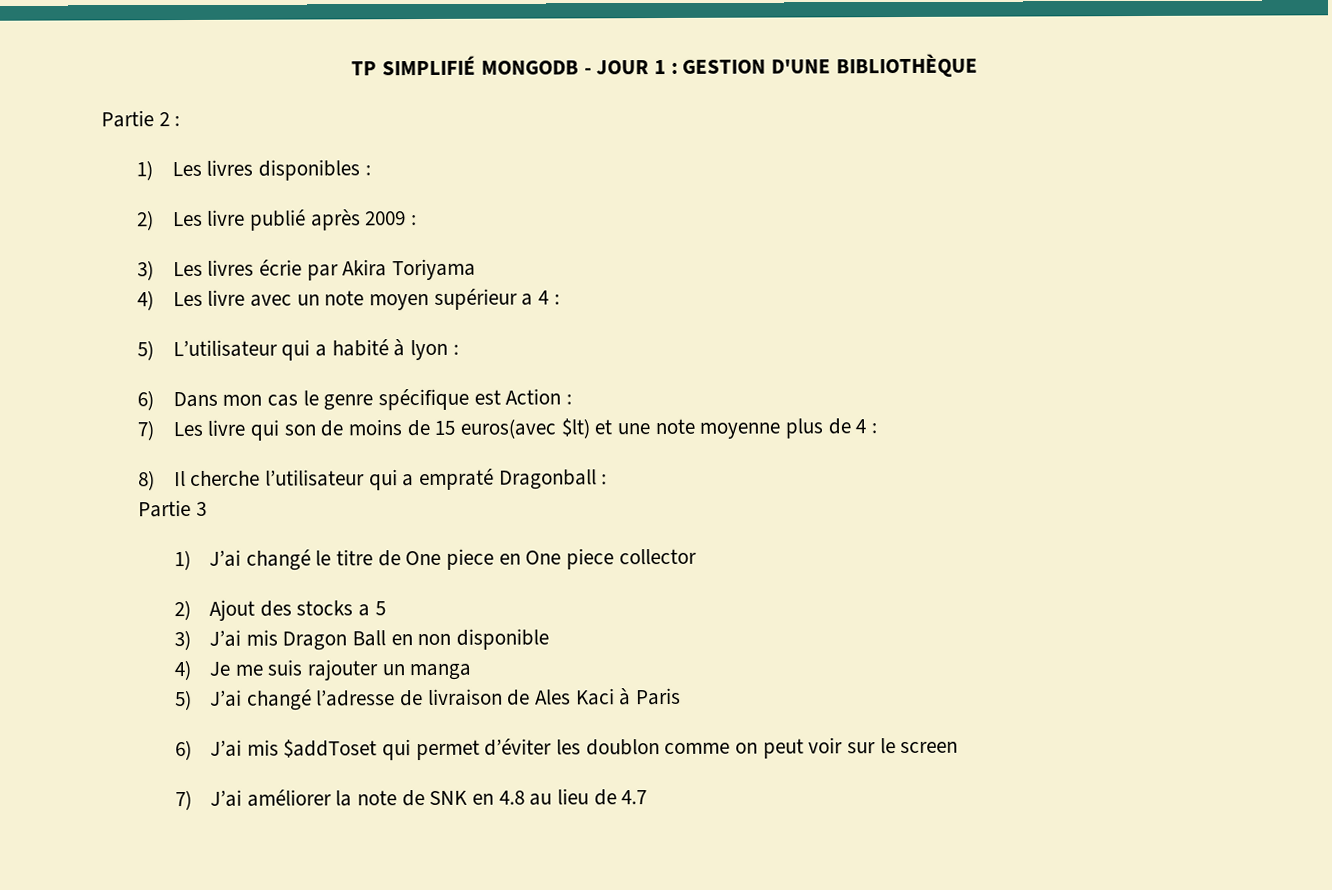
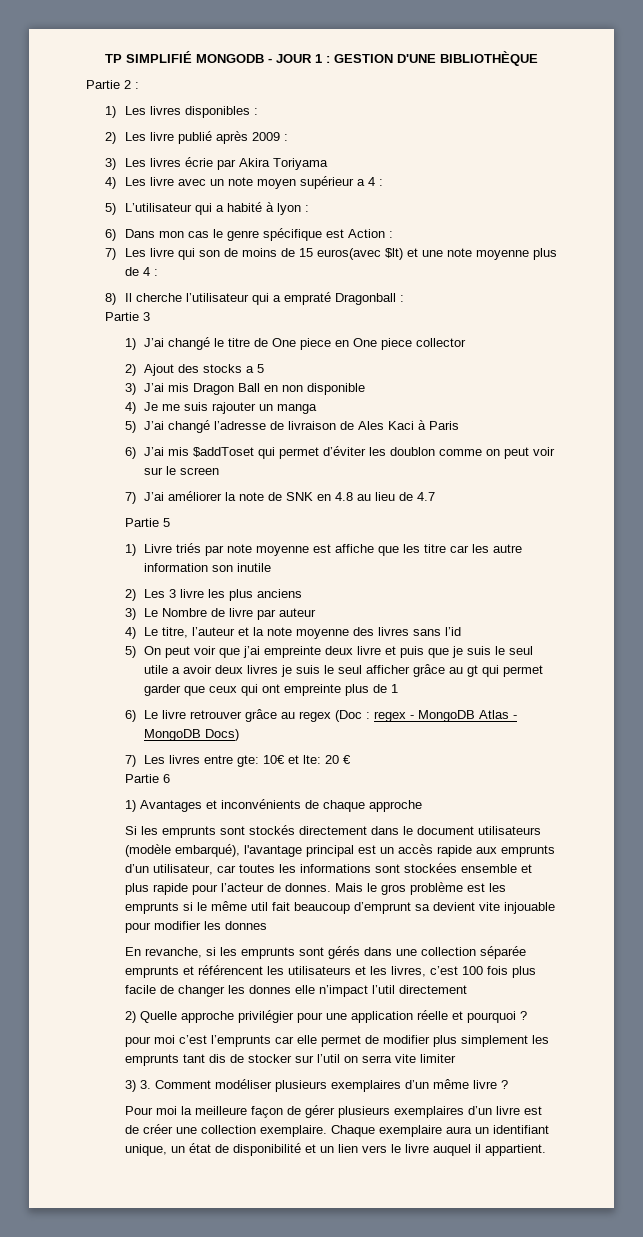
(648, 797) none -> [124,518,170,527] [124,543,522,556] [143,563,271,572] [124,589,302,601] [124,608,316,620] [124,627,461,639] [124,646,533,658] [143,664,543,677] [143,684,398,696] [124,709,517,722] [143,729,239,741] [124,755,351,767] [124,774,170,783] [124,799,422,812] [124,825,541,838] [124,844,555,857] [124,863,532,875] [124,882,506,895] [124,901,555,914] [124,921,267,933] [124,946,526,959] [124,965,536,978] [124,985,467,997] [124,1010,527,1023] [124,1035,549,1047] [124,1054,456,1066] [124,1079,508,1092] [124,1105,542,1118] [124,1124,549,1137] [124,1143,546,1156] // Partie 5 // 1) Livre triés par note moyenne est affiche que les titre car les autre information son inutile // 2) Les 3 livre les plus anciens // 3) Le Nombre de livre par auteur // 4) Le titre, l’auteur et la note moyenne des livres sans l’id // 5) On peut voir que j’ai empreinte deux livre et puis que je suis le seul utile a avoir deux livres je suis le seul afficher grâce au gt qui permet garder que ceux qui ont empreinte plus de 1 // 6) Le livre retrouver grâce au regex (Doc : regex - MongoDB Atlas - MongoDB Docs) // 7) Les livres entre gte: 10€ et lte: 20 € // Partie 6 // 1) Avantages et inconvénients de chaque approche // Si les emprunts sont stockés directement dans le document utilisateurs (modèle embarqué), l'avantage principal est un accès rapide aux emprunts d’un utilisateur, car toutes les informations sont stockées ensemble et plus rapide pour l’acteur de donnes. Mais le gros problème est les emprunts si le même util fait beaucoup d’emprunt sa devient vite injouable pour modifier les donnes // En revanche, si les emprunts sont gérés dans une collection séparée emprunts et référencent les utilisateurs et les livres, c’est 100 fois plus facile de changer les donnes elle n’impact l’util directement // 2) Quelle approche privilégier pour une application réelle et pourquoi ? // pour moi c’est l’emprunts car elle permet de modifier plus simplement les emprunts tant dis de stocker sur l’util on serra vite limiter // 3) 3. Comment modéliser plusieurs exemplaires d’un même livre ? // Pour moi la meilleure façon de gérer plusieurs exemplaires d’un livre est de créer une collection exemplaire. Chaque exemplaire aura un identifiant unique, un état de disponibilité et un lien vers le livre auquel il appartient.

